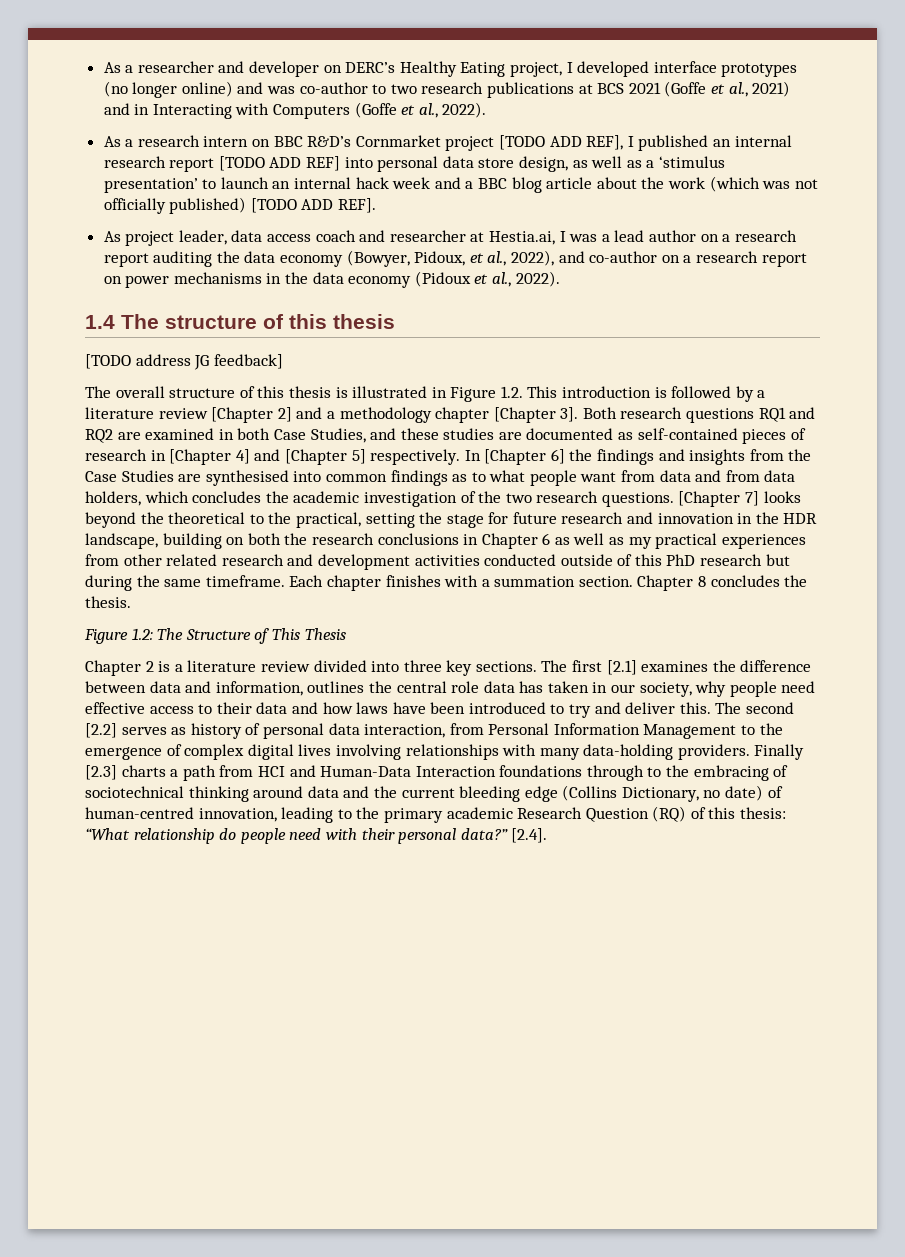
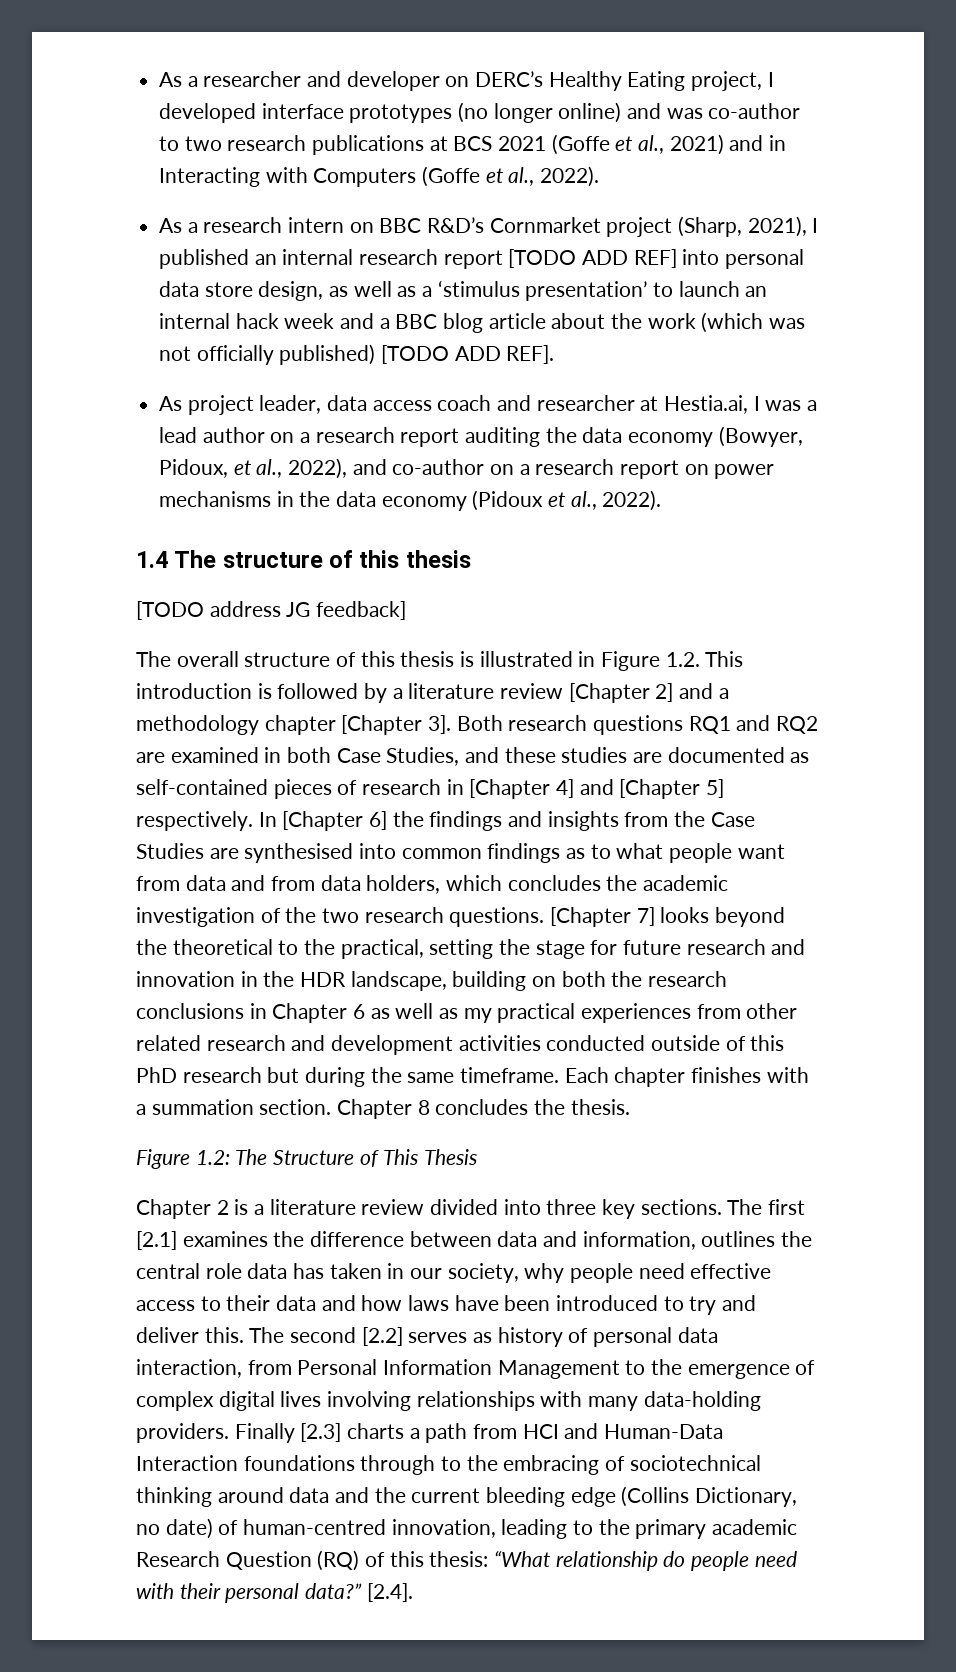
[499,135,624,150] [TODO ADD REF], -> [678,216,807,237] (Sharp, 2021),

